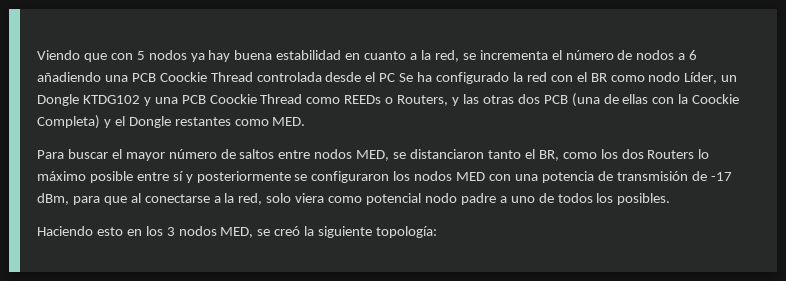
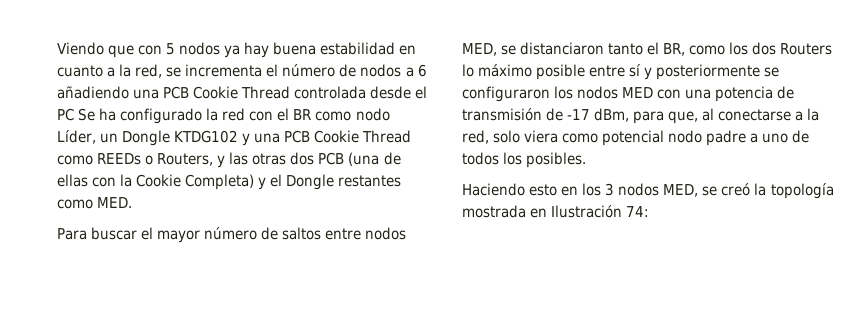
[159,72,207,82] Coockie -> [193,86,239,99] Cookie
[209,94,257,104] Coockie -> [314,130,360,143] Cookie
[692,94,740,104] Coockie -> [136,174,182,187] Cookie
[103,196,127,205] que -> [668,111,699,124] que,
[318,226,438,238] siguiente topología: -> [770,183,834,199] [462,205,650,218] topología mostrada en Ilustración 74:

